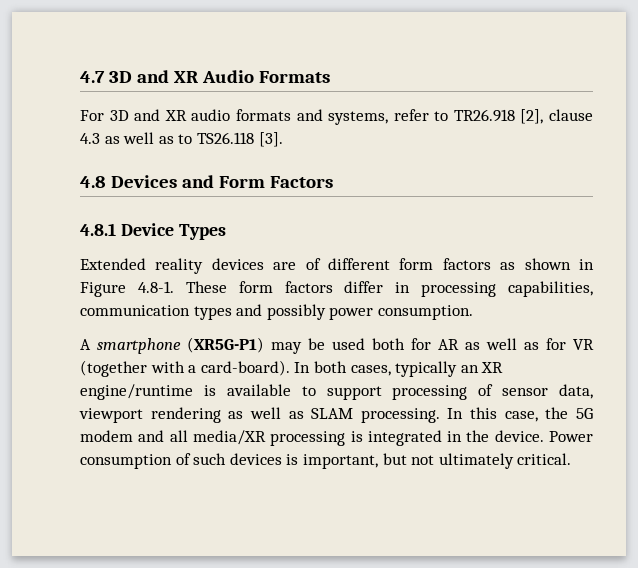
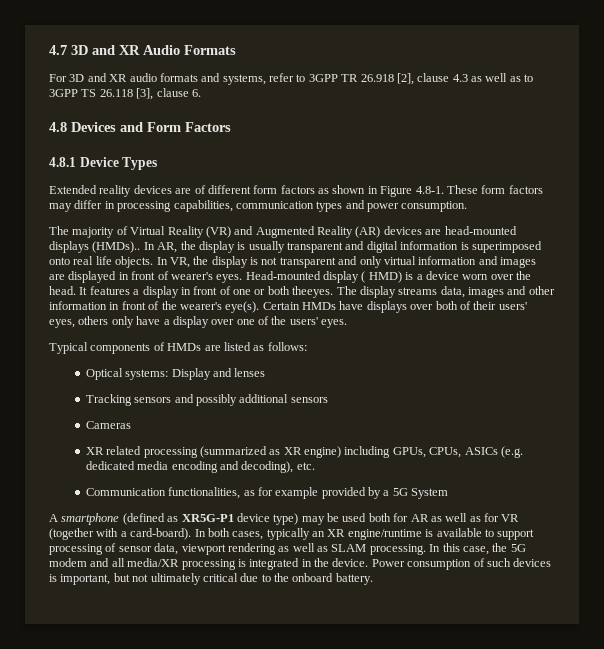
[453,109,515,122] TR26.918 -> [308,74,394,82] 3GPP TR 26.918
[196,132,283,147] TS26.118 [3]. -> [49,88,201,100] 3GPP TS 26.118 [3], clause 6.
(333, 287) none -> [49,203,72,212] may
[266,304,326,320] possibly -> (365, 204) none
[80,337,264,354] A smartphone (XR5G-P1) -> [49,226,517,238] [49,241,542,253] [49,256,536,268] [49,271,531,283] [49,286,555,298] [49,301,527,313] [49,316,348,328] [49,342,307,354] [85,368,266,380] [85,394,328,406] [85,421,131,429] [85,446,523,458] [85,461,315,473] [85,487,449,499] [49,513,299,525] The majority of Virtual Reality (VR) and Augmented Reality (AR) devices are head-mounted displays (HMDs).. In AR, the display is usually transparent and digital information is superimposed onto real life objects. In VR, the display is not transparent and only virtual information and images are displayed in front of wearer's eyes. Head-mounted display ( HMD) is a device worn over the head. It features a display in front of one or both theeyes. The display streams data, images and other information in front of the wearer's eye(s). Certain HMDs have displays over both of their users' eyes, others only have a display over one of the users' eyes. // Typical components of HMDs are listed as follows: // Optical systems: Display and lenses // Tracking sensors and possibly additional sensors // Cameras // XR related processing (summarized as XR engine) including GPUs, CPUs, ASICs (e.g. dedicated media encoding and decoding), etc. // Communication functionalities, as for example provided by a 5G System // A smartphone (defined as XR5G-P1 device type)
[517,453,572,465] critical. -> [202,573,373,585] critical due to the onboard battery.

